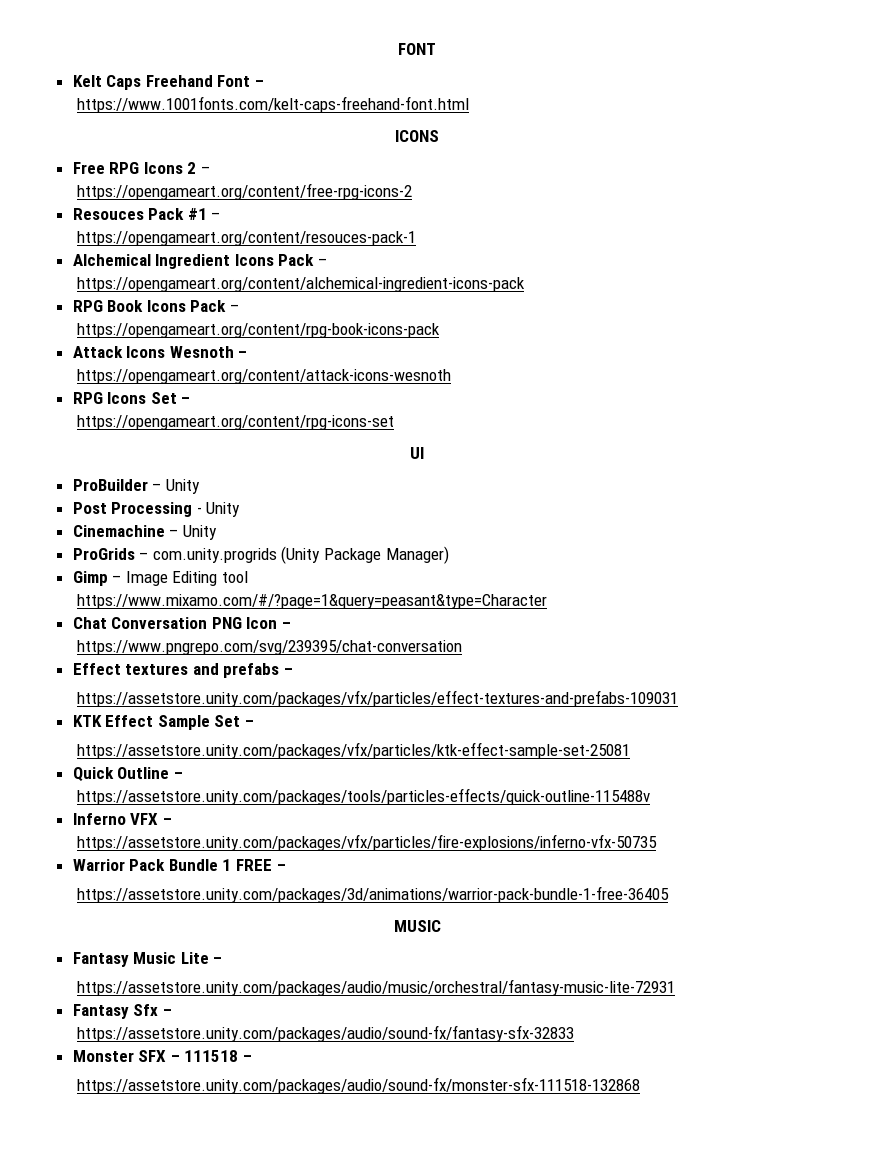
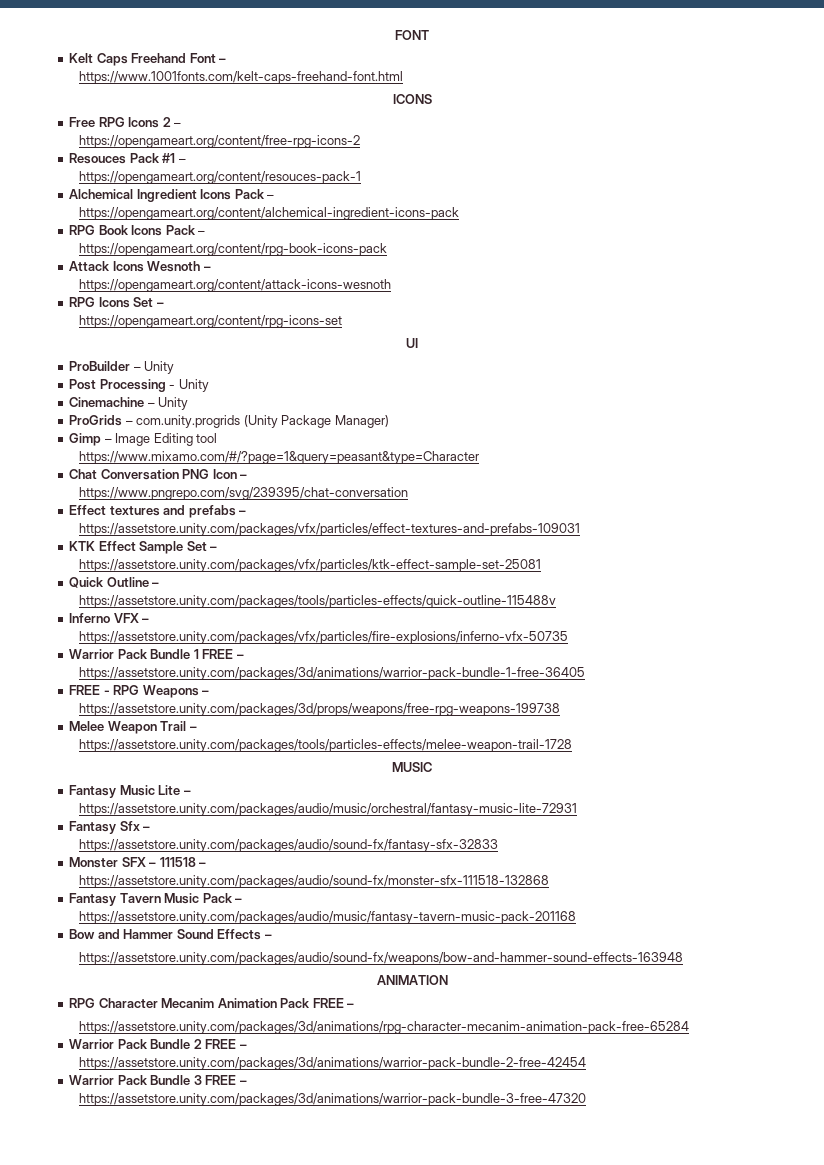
(669, 894) none -> [69,685,210,698] [78,703,560,716] [69,721,197,734] [78,739,572,752] // FREE - RPG Weapons – // https://assetstore.unity.com/packages/3d/props/weapons/free-rpg-weapons-199738 // Melee Weapon Trail – // https://assetstore.unity.com/packages/tools/particles-effects/melee-weapon-trail-1728
(640, 1085) none -> [69,893,243,906] [78,911,576,924] [69,929,272,940] [78,952,683,965] [376,975,448,985] [69,998,355,1008] [78,1021,689,1034] [69,1039,247,1049] [78,1057,586,1070] [69,1075,247,1085] [78,1093,586,1106] // Fantasy Tavern Music Pack – // https://assetstore.unity.com/packages/audio/music/fantasy-tavern-music-pack-201168 // Bow and Hammer Sound Effects – // https://assetstore.unity.com/packages/audio/sound-fx/weapons/bow-and-hammer-sound-effects-163948 // ANIMATION // RPG Character Mecanim Animation Pack FREE – // https://assetstore.unity.com/packages/3d/animations/rpg-character-mecanim-animation-pack-free-65284 // Warrior Pack Bundle 2 FREE – // https://assetstore.unity.com/packages/3d/animations/warrior-pack-bundle-2-free-42454 // Warrior Pack Bundle 3 FREE – // https://assetstore.unity.com/packages/3d/animations/warrior-pack-bundle-3-free-47320

